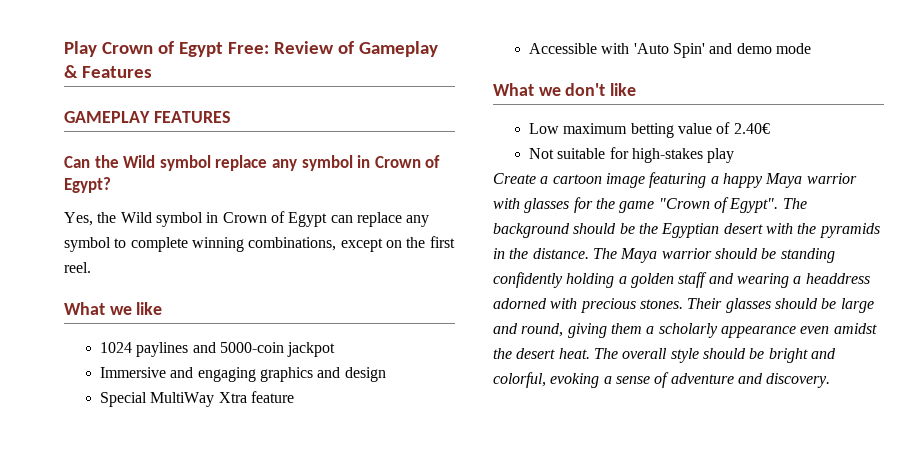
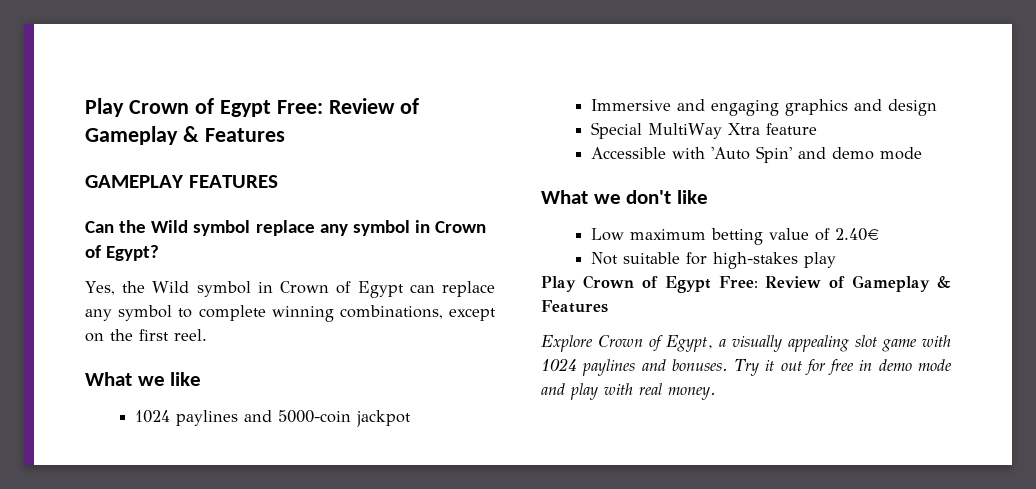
[493,172,857,188] [493,197,807,213] [493,223,880,238] [493,248,835,263] [493,272,870,288] [493,298,874,313] [493,323,877,338] [493,348,836,363] [493,372,831,388] Create a cartoon image featuring a happy Maya warrior with glasses for the game "Crown of Egypt". The background should be the Egyptian desert with the pyramids in the distance. The Maya warrior should be standing confidently holding a golden staff and wearing a headdress adorned with precious stones. Their glasses should be large and round, giving them a scholarly appearance even amidst the desert heat. The overall style should be bright and colorful, evoking a sense of adventure and discovery. -> [541,275,951,293] [541,300,608,313] [541,335,951,352] [541,358,953,376] [541,383,716,400] Play Crown of Egypt Free: Review of Gameplay & Features // Explore Crown of Egypt, a visually appealing slot game with 1024 paylines and bonuses. Try it out for free in demo mode and play with real money.

